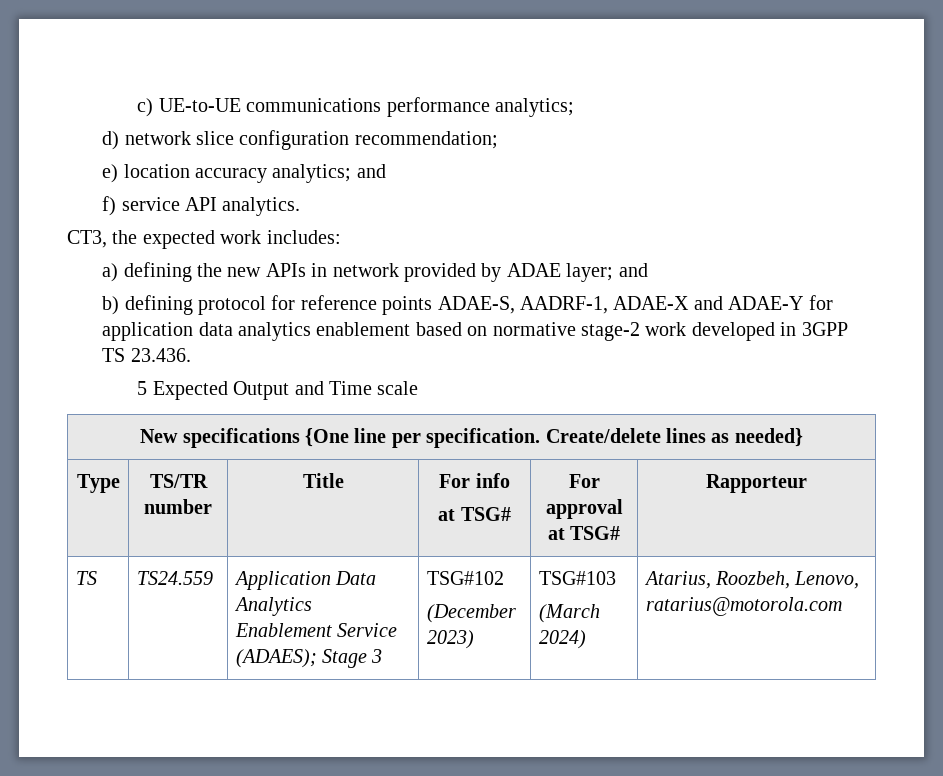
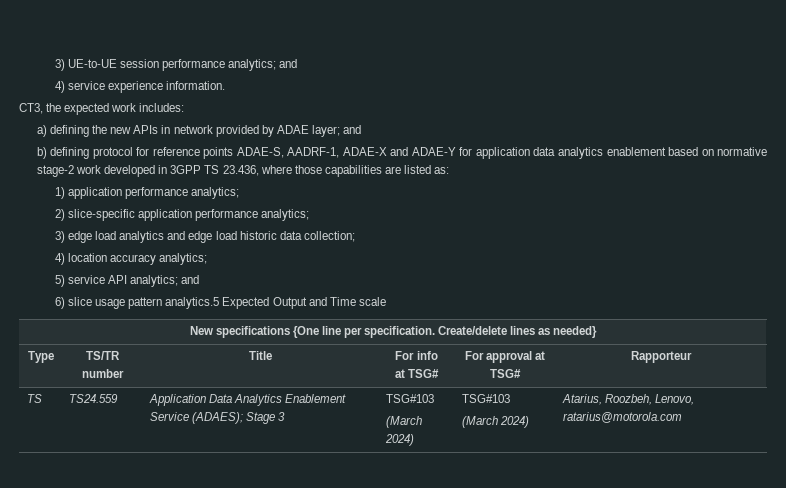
[137,97,575,117] [102,130,498,150] [102,164,386,183] [102,196,301,216] c) UE-to-UE communications performance analytics; // d) network slice configuration recommendation; // e) location accuracy analytics; and // f) service API analytics. -> [54,59,298,71] [54,81,226,93] 3) UE-to-UE session performance analytics; and // 4) service experience information.
[130,348,191,362] [137,381,148,395] 23.436. // 5 -> [222,165,450,177] [54,187,240,199] [54,209,310,221] [54,231,355,243] [54,253,208,265] [54,275,200,287] [54,297,220,309] 23.436, where those capabilities are listed as: // 1) application performance analytics; // 2) slice-specific application performance analytics; // 3) edge load analytics and edge load historic data collection; // 4) location accuracy analytics; // 5) service API analytics; and // 6) slice usage pattern analytics.5
[426,571,504,585] [426,604,516,623] [426,630,474,649] TSG#102 // (December 2023) -> [385,394,434,403] [385,416,422,428] [384,434,414,446] TSG#103 // (March 2024)

